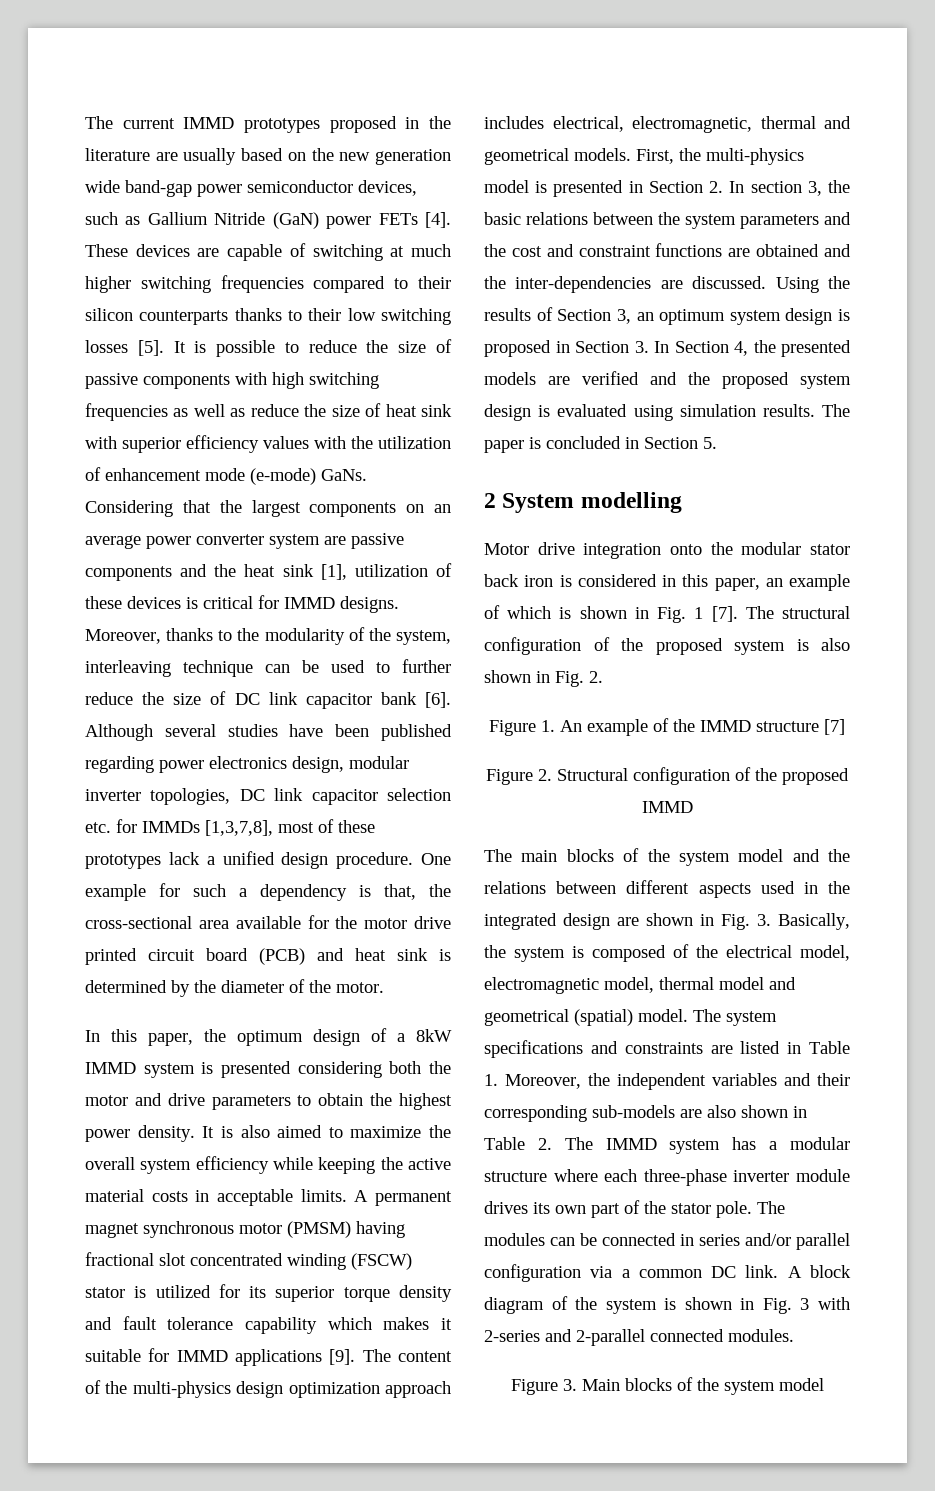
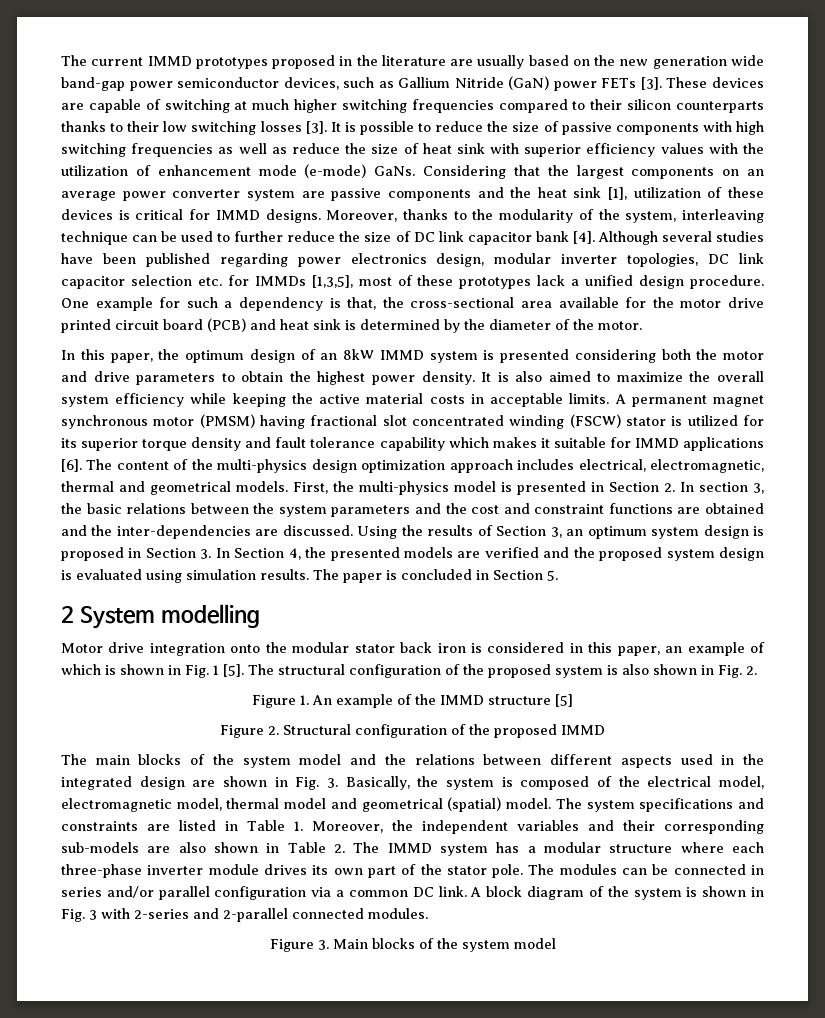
[425,212,451,228] [4]. -> [640,77,662,90] [3].
[137,340,164,356] [5]. -> [305,121,327,134] [3].
[425,692,451,708] [6]. -> [572,231,595,244] [4].
[205,820,273,836] [1,3,7,8], -> [311,275,353,288] [1,3,5],
[397,1033,405,1042] a -> [320,353,338,360] an
[329,1349,356,1365] [9]. -> [61,459,82,472] [6].
[711,606,738,622] [7]. -> [223,664,244,677] [5].
[824,719,845,735] [7] -> [555,694,573,707] [5]

